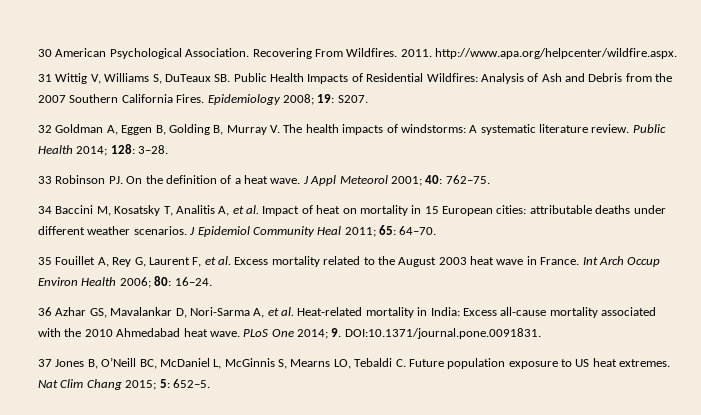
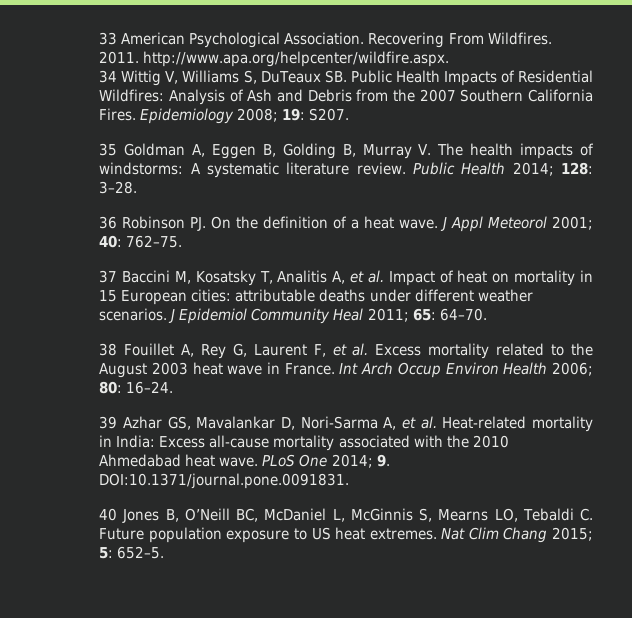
[38,49,53,57] 30 -> [99,32,118,45] 33
[38,74,53,82] 31 -> [99,70,118,83] 34
[38,125,53,133] 32 -> [99,143,118,156] 35
[38,176,53,184] 33 -> [99,216,118,229] 36
[38,206,53,214] 34 -> [99,270,118,283] 37
[38,257,53,265] 35 -> [99,343,118,356] 38
[38,307,53,316] 36 -> [99,416,118,429] 39
[38,359,53,367] 37 -> [99,508,118,521] 40

